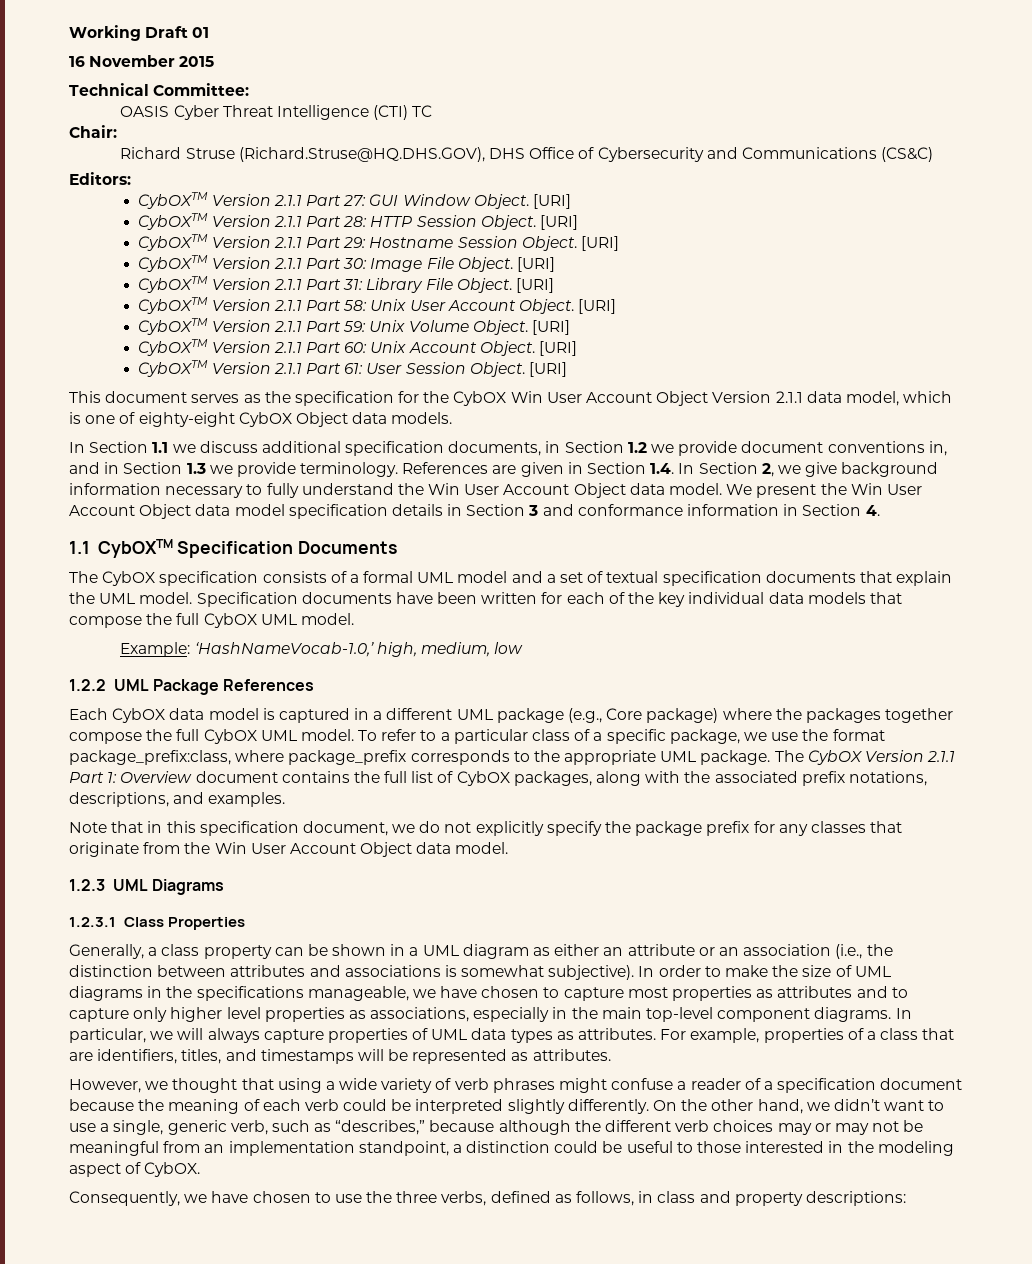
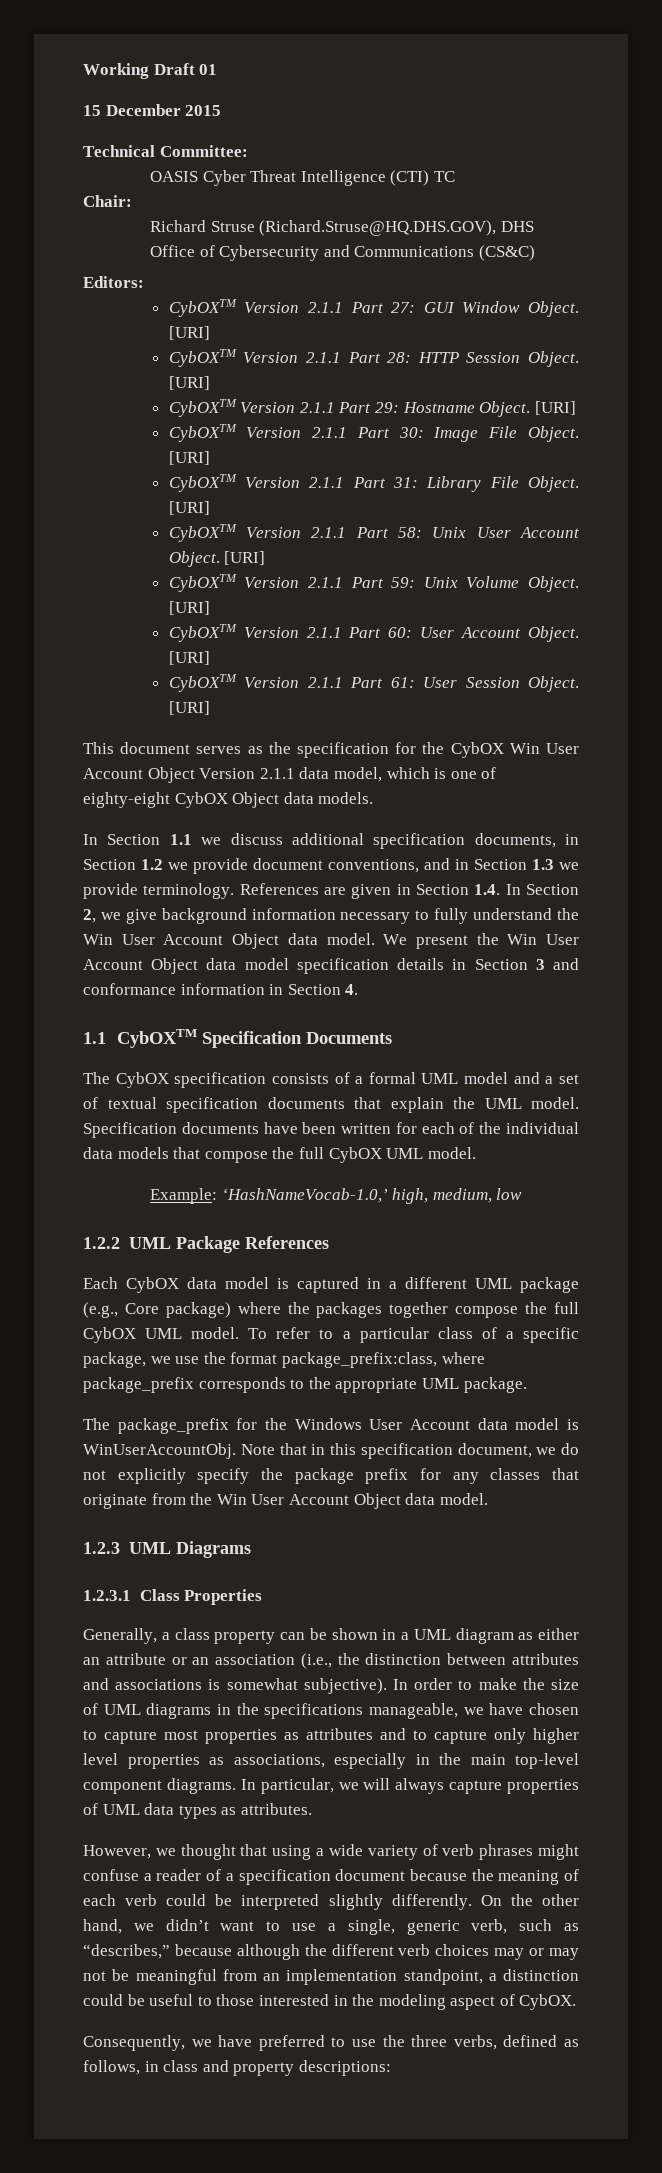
[69,55,176,67] 16 November -> [83,104,181,116] 15 December
[457,236,518,248] Session -> (475, 407) none
[370,341,407,353] Unix -> [420,627,455,638] User
[827,441,947,456] conventions in, -> [328,859,419,873] conventions,
[658,592,686,607] key -> (502, 1128) none
[774,750,956,765] [69,771,927,786] [69,792,286,807] The CybOX Version 2.1.1 Part 1: Overview document contains the full list of CybOX packages, along with the associated prefix notations, descriptions, and examples. // -> [83,1418,579,1434] [83,1443,236,1459] // The package_prefix for the Windows User Account data model is WinUserAccountObj.
[660,1028,955,1043] [69,1049,611,1064] For example, properties of a class that are identifiers, titles, and timestamps will be represented as attributes. -> (312, 1809) none
[252,1191,311,1203] chosen -> [258,2035,325,2051] preferred

